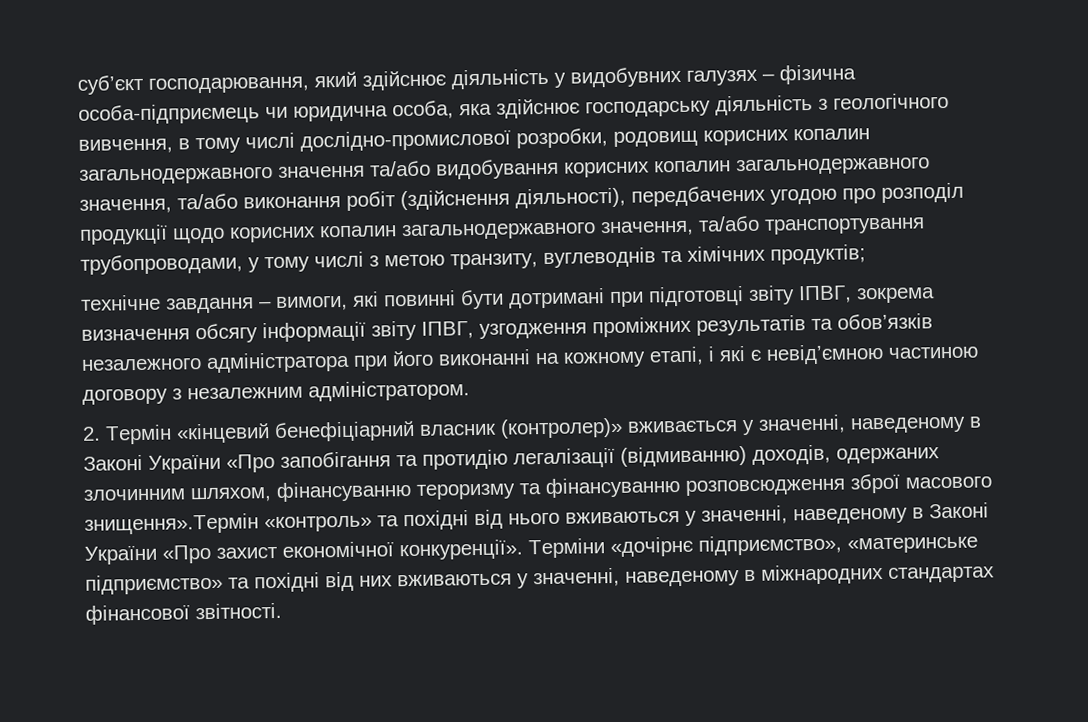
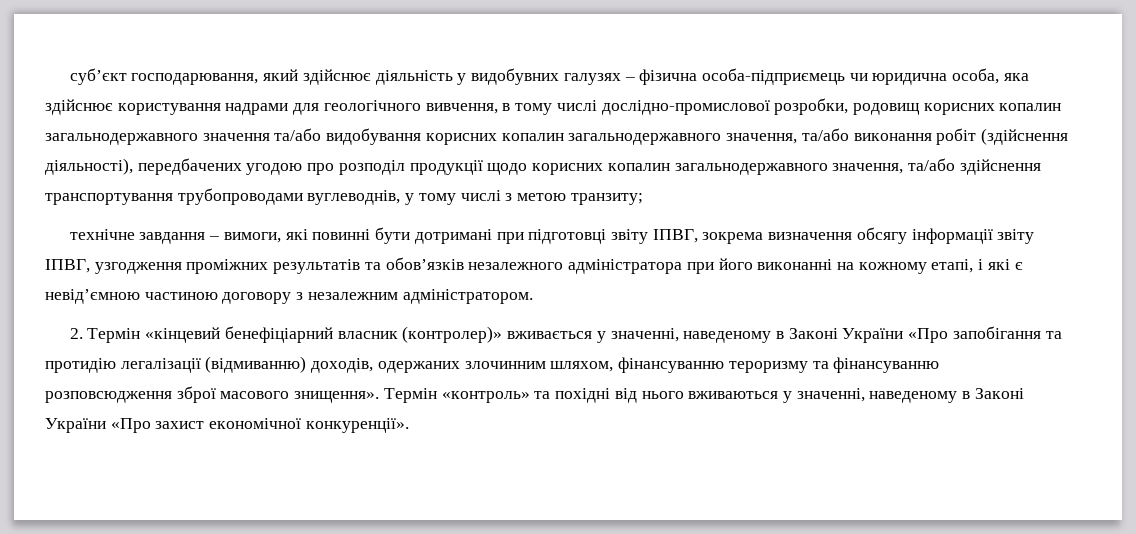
[585,94,828,118] господарську діяльність з -> [117,103,320,115] користування надрами для
[764,217,925,235] [80,253,243,275] транспортування трубопроводами, -> [959,159,1041,175] [45,188,401,205] здійснення транспортування трубопроводами вуглеводнів,
[450,244,866,270] транзиту, вуглеводнів та хімічних продуктів; -> [570,193,643,205] транзиту;
[84,513,259,535] знищення».Термін -> [294,388,437,403] знищення». Термін
[528,534,978,559] [85,563,995,595] [85,602,282,625] Терміни «дочірнє підприємство», «материнське підприємство» та похідні від них вживаються у значенні, наведеному в міжнародних стандартах фінансової звітності. -> (409, 425) none

